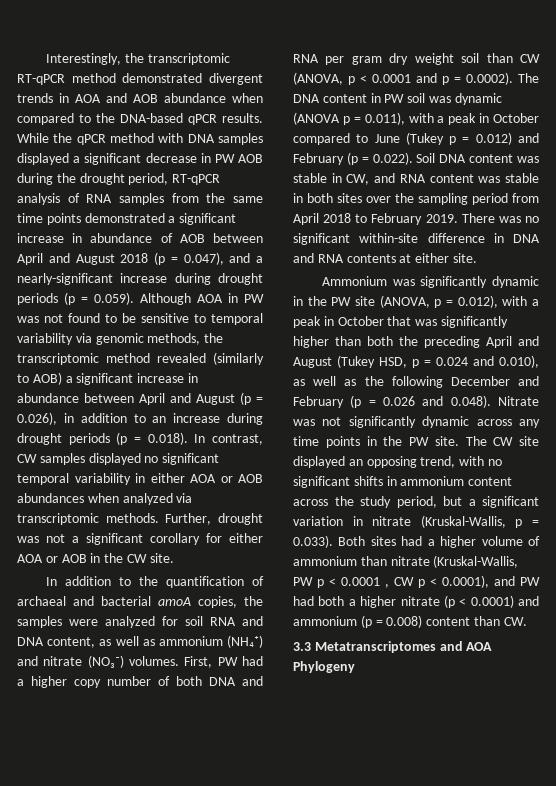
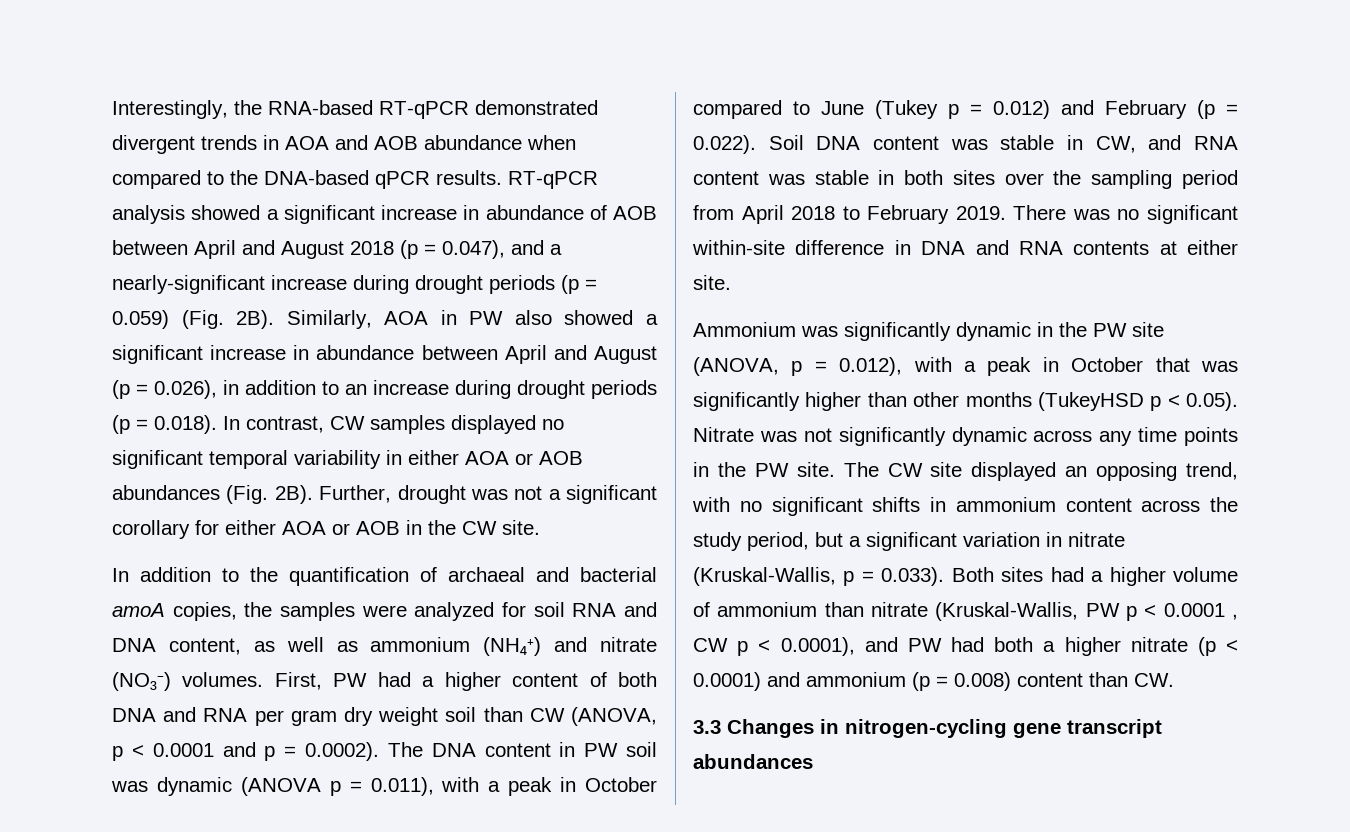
[147,53,230,65] [17,73,116,85] transcriptomic RT-qPCR method -> [268,100,469,119] RNA-based RT-qPCR
[17,133,263,145] [17,153,263,165] [17,173,221,185] [17,193,263,205] [17,213,165,225] While the qPCR method with DNA samples displayed a significant decrease in PW AOB during the drought period, RT-qPCR analysis of RNA samples from the same time points demonstrated -> [508,171,598,189] [112,205,261,224] RT-qPCR analysis showed
[94,292,264,305] [17,313,263,325] [17,333,224,345] [17,352,264,365] [17,372,62,385] 0.059). Although AOA in PW was not found to be sensitive to temporal variability via genomic methods, the transcriptomic method revealed (similarly to AOB) -> [112,310,634,329] 0.059) (Fig. 2B). Similarly, AOA in PW also showed
[87,493,193,505] [17,513,159,525] when analyzed via transcriptomic methods. -> [226,485,313,504] (Fig. 2B).
[74,676,151,688] copy number -> [512,673,579,687] content
[367,336,539,348] [293,355,539,368] [293,376,539,388] [293,395,491,408] both the preceding April and August (Tukey HSD, p = 0.024 and 0.010), as well as the following December and February (p = 0.026 and 0.048). -> [913,392,1238,411] other months (TukeyHSD p < 0.05).
[314,641,493,653] [293,661,355,673] Metatranscriptomes and AOA Phylogeny -> [727,719,1162,738] [693,754,813,769] Changes in nitrogen-cycling gene transcript abundances

